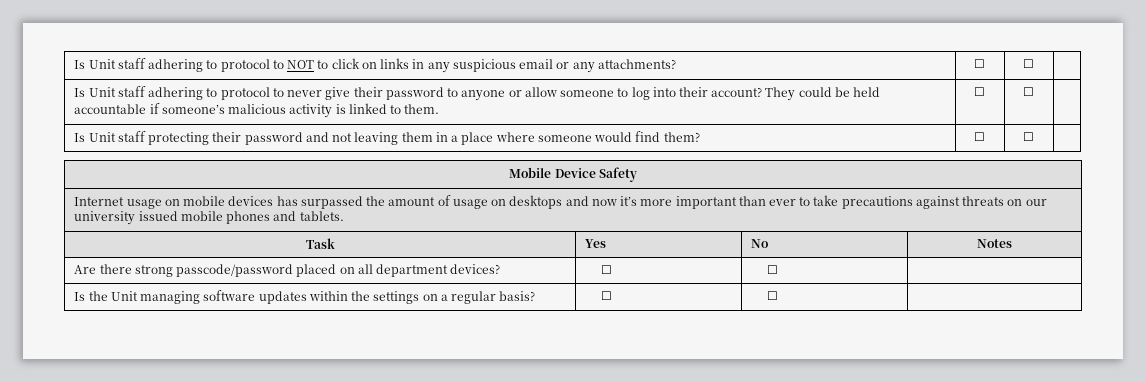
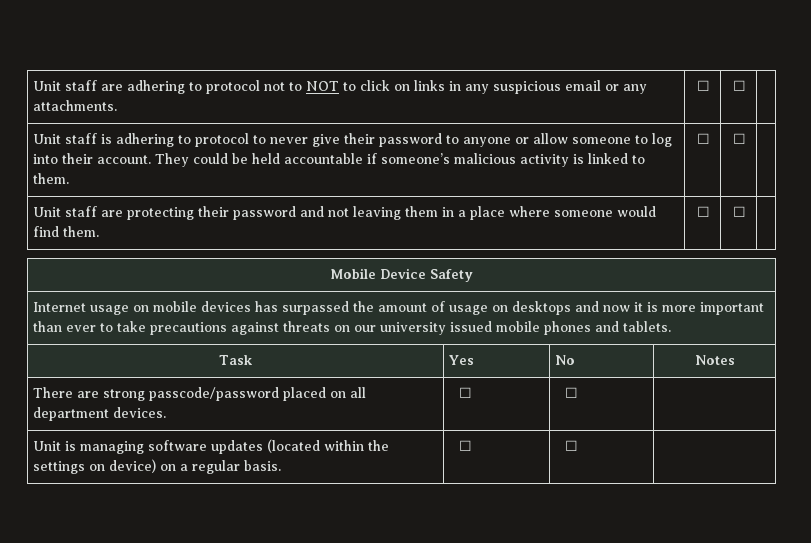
[74,58,270,72] Is Unit staff adhering to protocol -> [32,80,285,94] Unit staff are adhering to protocol not
[597,59,676,69] [974,59,986,68] [1023,59,1035,68] [74,86,146,97] attachments? | ☐ | ☐ | // Is Unit staff -> [32,100,117,111] [697,80,711,91] [733,80,747,91] [32,133,112,144] attachments. | ☐ | ☐ | // Unit staff is
[711,87,763,97] account? -> [96,155,151,164] account.
[74,131,146,142] Is Unit staff -> [32,206,123,217] Unit staff are
[663,132,700,142] them? -> [62,226,99,237] them.
[620,196,638,206] it’s -> [633,302,658,312] it is
[74,264,132,274] Are there -> [32,387,99,398] There are
[450,264,501,274] [601,265,613,274] [767,265,779,274] [74,291,138,301] devices? | ☐ | ☐ | // Is the Unit -> [112,407,166,418] [459,387,473,398] [565,387,579,398] [32,441,76,451] devices. | ☐ | ☐ | // Unit is
(307, 297) none -> [266,439,320,453] (located
(438, 297) none -> [108,459,176,473] device) on
[499,291,536,301] basis? -> [243,460,281,471] basis.

